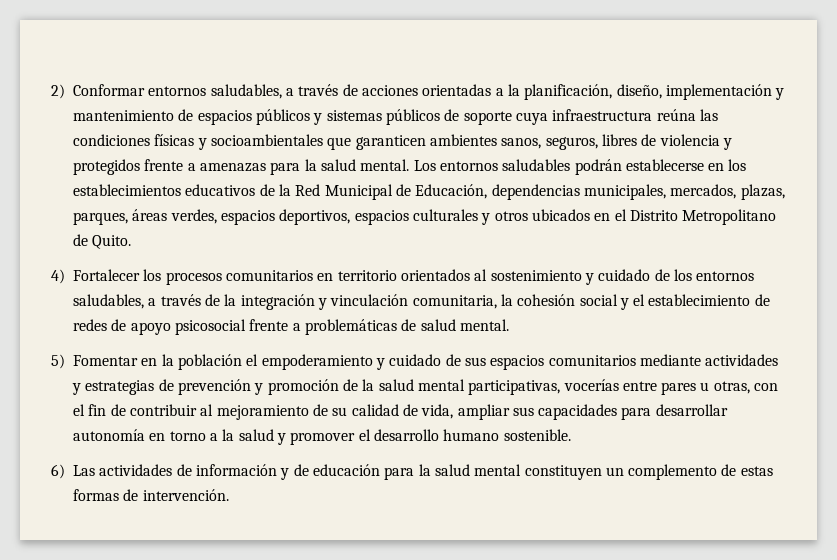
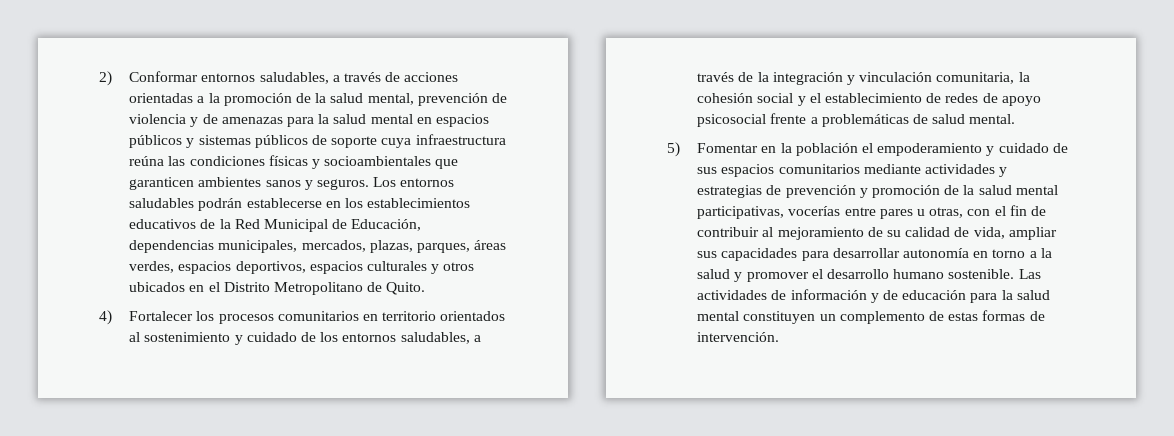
[524,84,785,100] [73,109,194,121] planificación, diseño, implementación y mantenimiento de -> [223,93,507,106] [129,114,432,127] promoción de la salud mental, prevención de violencia y de amenazas para la salud mental en
[501,134,732,150] [73,159,410,175] sanos, seguros, libres de violencia y protegidos frente a amenazas para la salud mental. -> [265,179,370,190] sanos y seguros.
[51,464,65,479] // 6) -> (1015, 274) none

